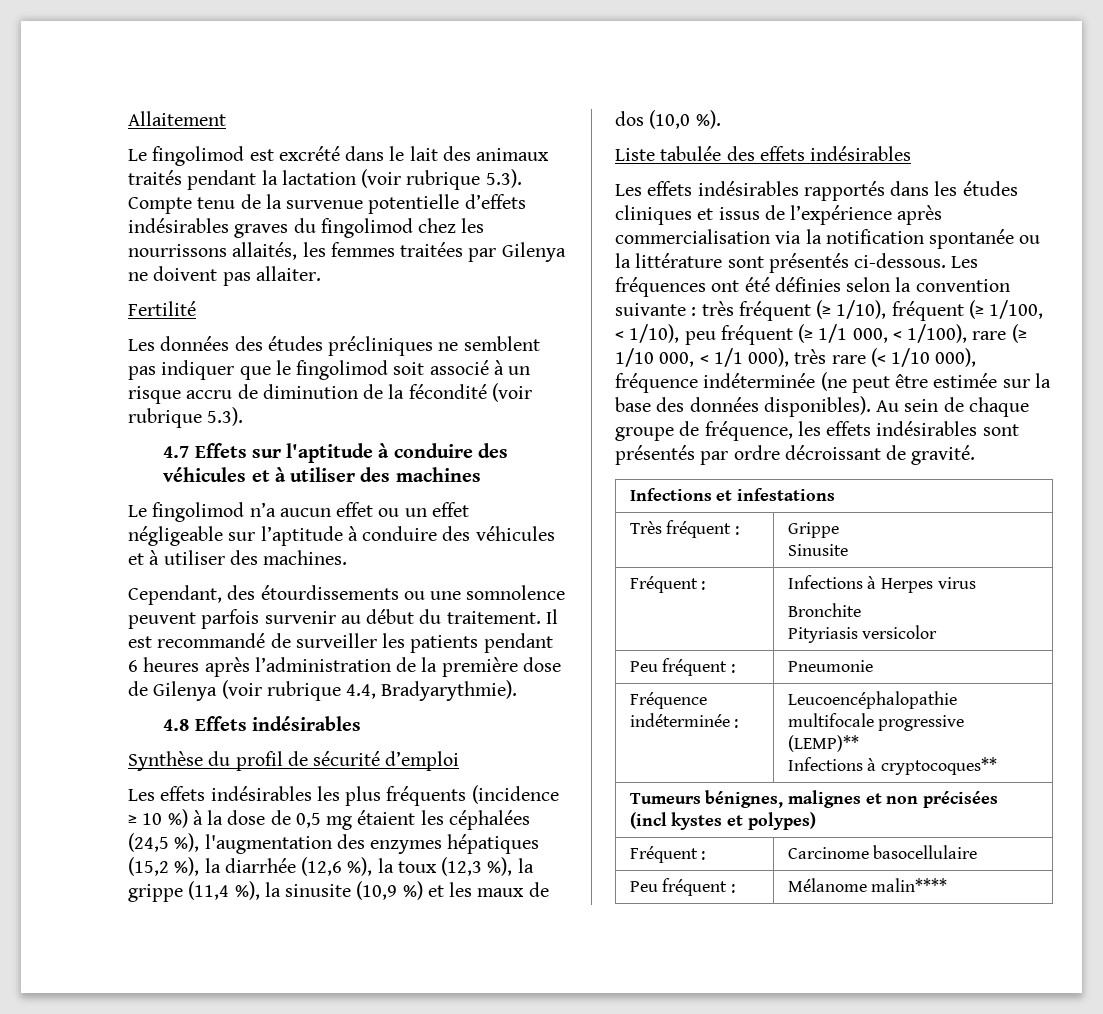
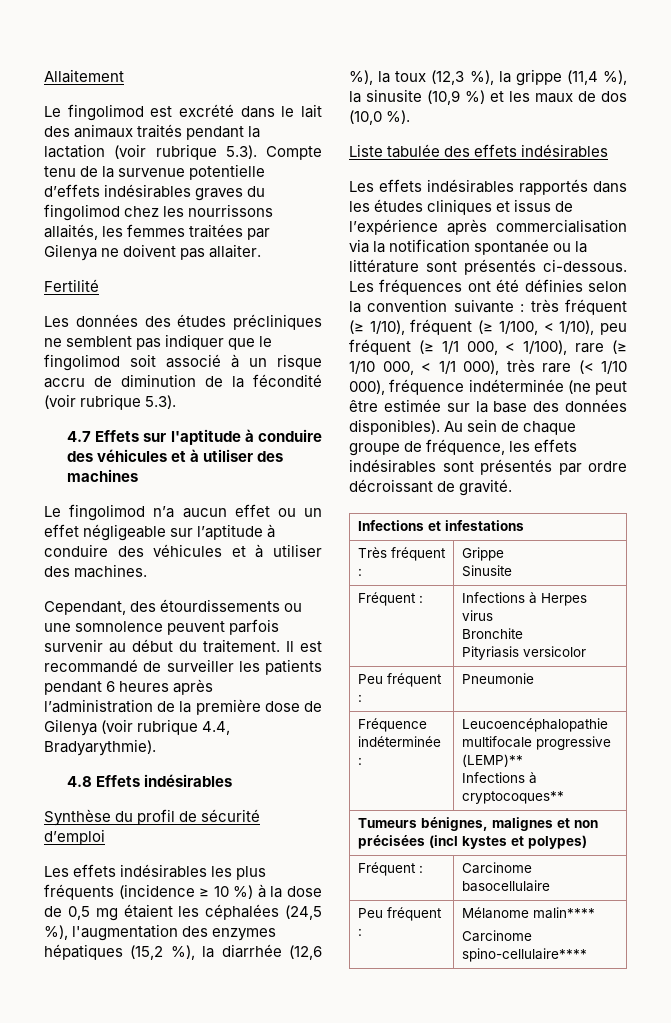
(948, 885) none -> [461,930,532,942] [461,948,587,962] // Carcinome spino-cellulaire****

